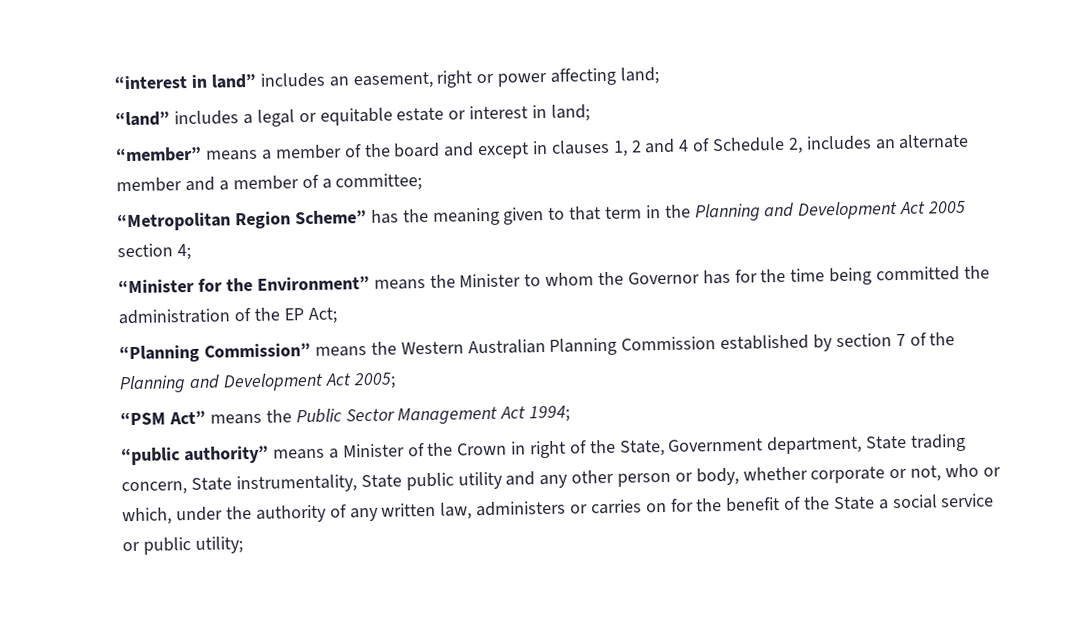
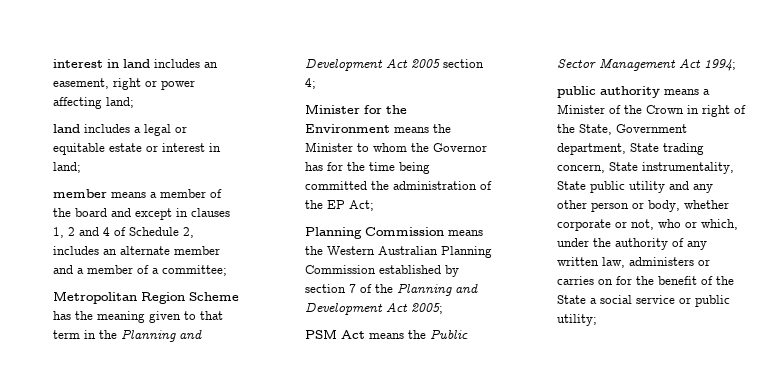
[114,73,256,90] “interest in land” -> [52,59,150,68] interest in land
[115,111,171,127] “land” -> [52,124,80,133] land
[115,146,203,163] “member” -> [52,189,107,198] member
[117,210,367,232] “Metropolitan Region Scheme” -> [52,291,239,304] Metropolitan Region Scheme
[118,275,370,294] “Minister for the Environment” -> [304,104,407,114] [304,124,390,133] Minister for the Environment
[119,342,312,364] “Planning Commission” -> [304,227,444,239] Planning Commission
[120,410,207,426] “PSM Act” -> [304,329,365,339] PSM Act
[121,445,270,466] “public authority” -> [556,86,660,98] public authority

